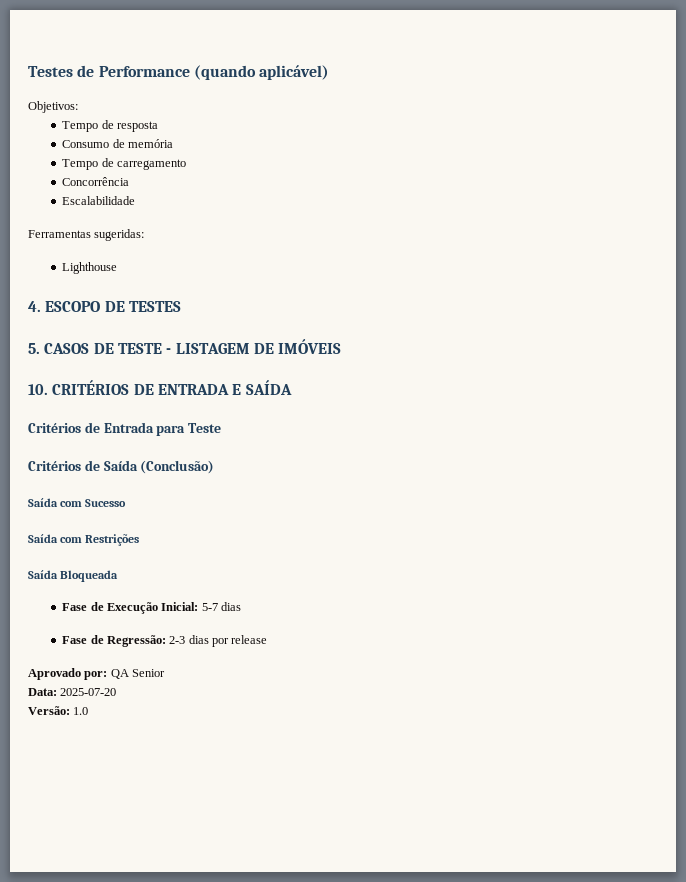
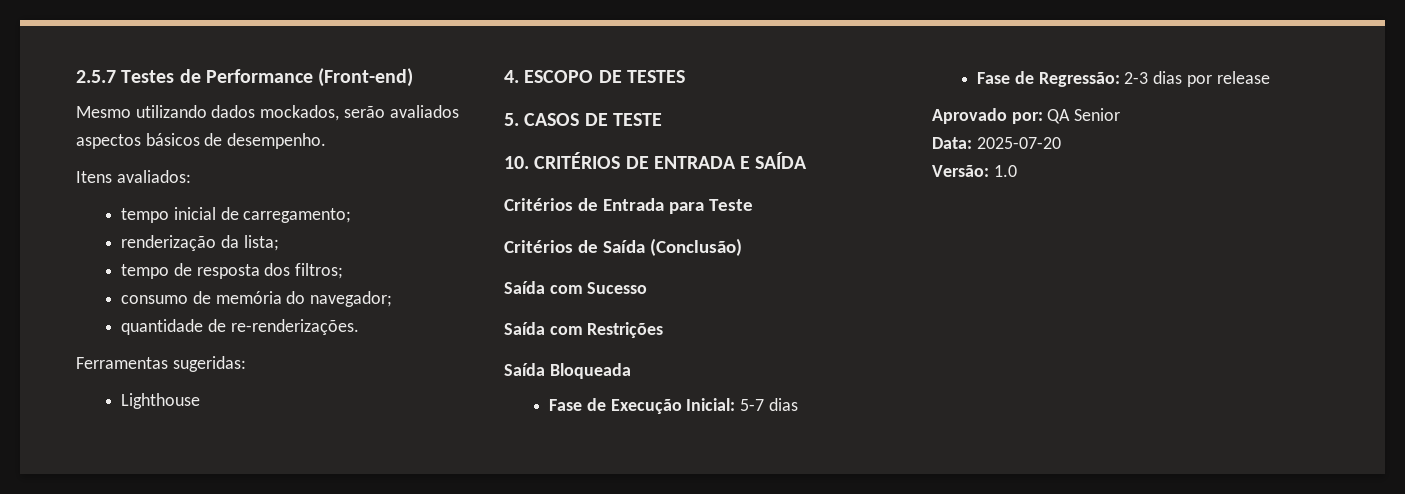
(28, 71) none -> [76,70,116,83] 2.5.7
[193,65,330,80] [28,101,78,113] [62,121,99,132] (quando aplicável) // Objetivos: // Tempo -> [318,68,414,87] [76,105,459,121] [76,133,327,149] [76,170,191,183] [121,207,352,223] [121,235,279,251] [121,264,170,279] (Front-end) // Mesmo utilizando dados mockados, serão avaliados aspectos básicos de desempenho. // Itens avaliados: // tempo inicial de carregamento; // renderização da lista; // tempo
[62,140,110,148] // Consumo -> [264,263,344,279] [121,295,189,304] dos filtros; // consumo
[62,158,186,170] [62,177,130,186] [62,196,136,205] // Tempo de carregamento // Concorrência // Escalabilidade -> [286,291,393,307] [121,319,359,335] do navegador; // quantidade de re-renderizações.
[166,339,342,354] - LISTAGEM DE IMÓVEIS -> (662, 119) none

